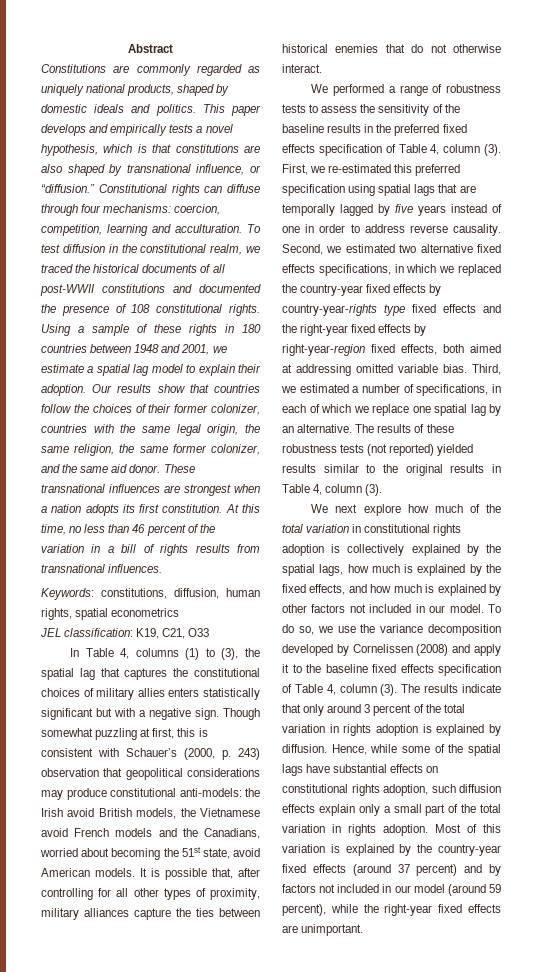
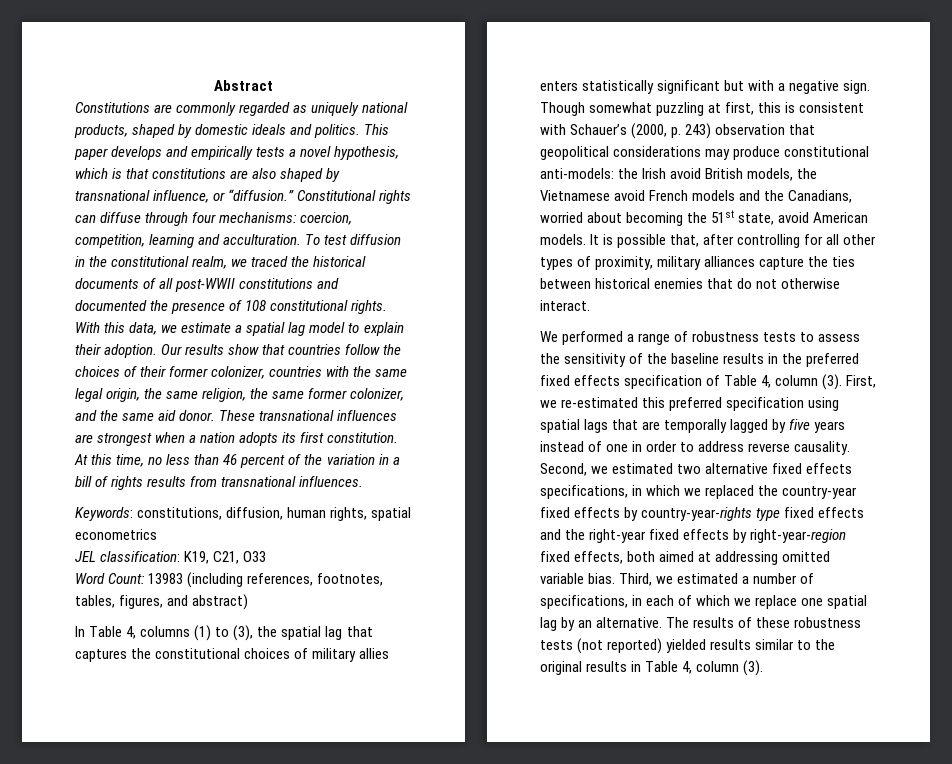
[41,324,261,336] [41,344,210,355] Using a sample of these rights in 180 countries between 1948 and 2001, -> [75,322,158,335] With this data,
(210, 632) none -> [75,572,384,588] [75,594,249,610] // Word Count: 13983 (including references, footnotes, tables, figures, and abstract)
[311,504,501,516] [282,524,462,536] [282,544,501,556] [282,564,501,576] [282,584,501,596] [282,604,501,613] [282,624,501,636] [282,644,501,656] [282,664,501,676] [282,684,501,696] [282,704,465,716] [282,724,501,736] [282,744,501,756] [282,764,439,776] [282,784,501,796] [282,804,501,816] [282,824,501,836] [282,844,501,856] [282,864,501,876] [282,884,501,896] [282,904,501,916] [282,924,364,936] // We next explore how much of the total variation in constitutional rights adoption is collectively explained by the spatial lags, how much is explained by the fixed effects, and how much is explained by other factors not included in our model. To do so, we use the variance decomposition developed by Cornelissen (2008) and apply it to the baseline fixed effects specification of Table 4, column (3). The results indicate that only around 3 percent of the total variation in rights adoption is explained by diffusion. Hence, while some of the spatial lags have substantial effects on constitutional rights adoption, such diffusion effects explain only a small part of the total variation in rights adoption. Most of this variation is explained by the country-year fixed effects (around 37 percent) and by factors not included in our model (around 59 percent), while the right-year fixed effects are unimportant. -> (764, 668) none

